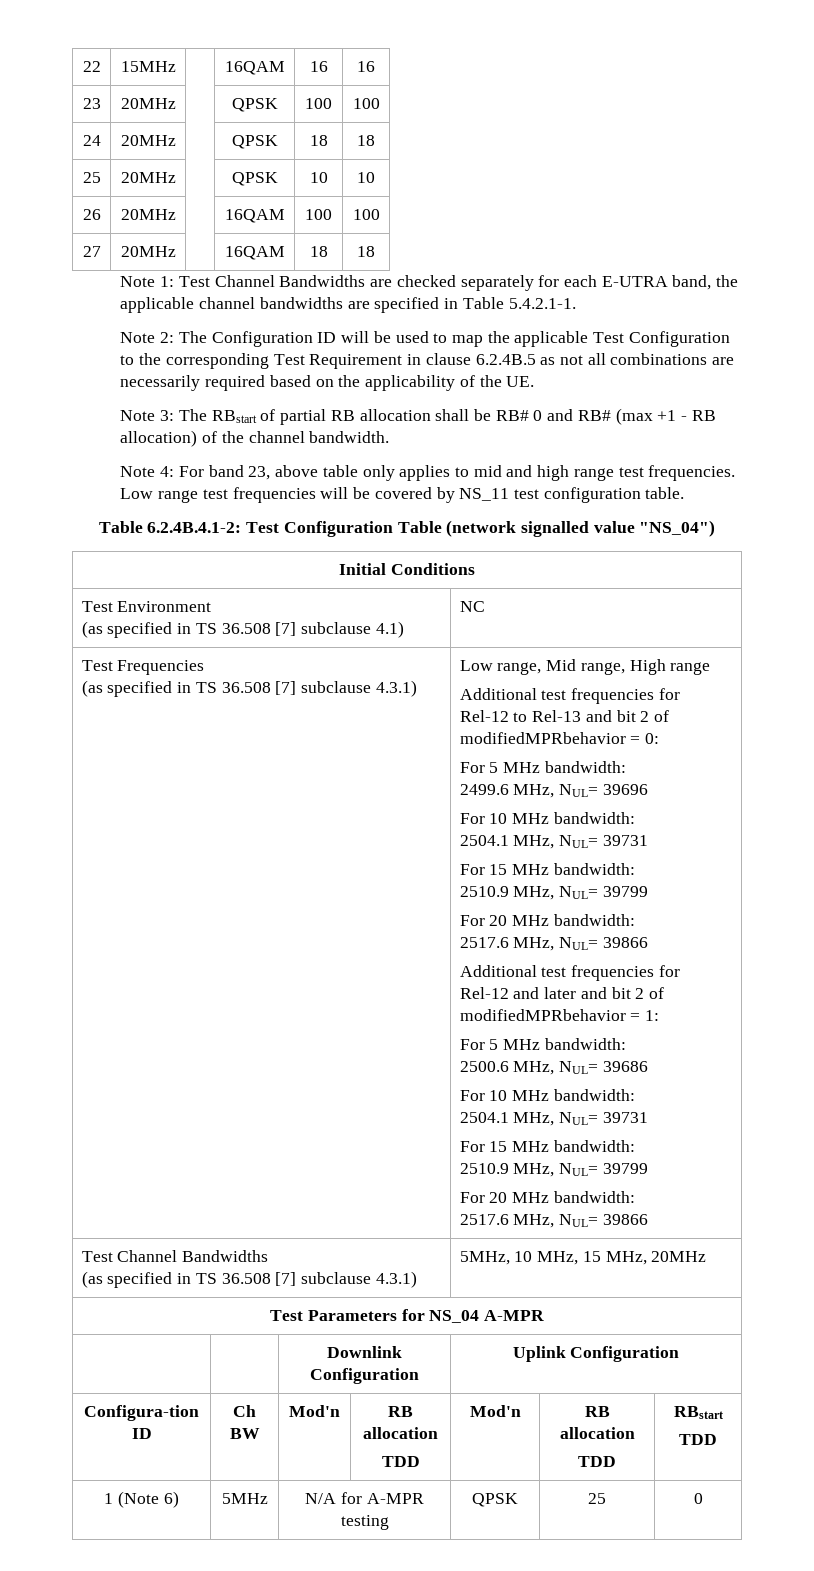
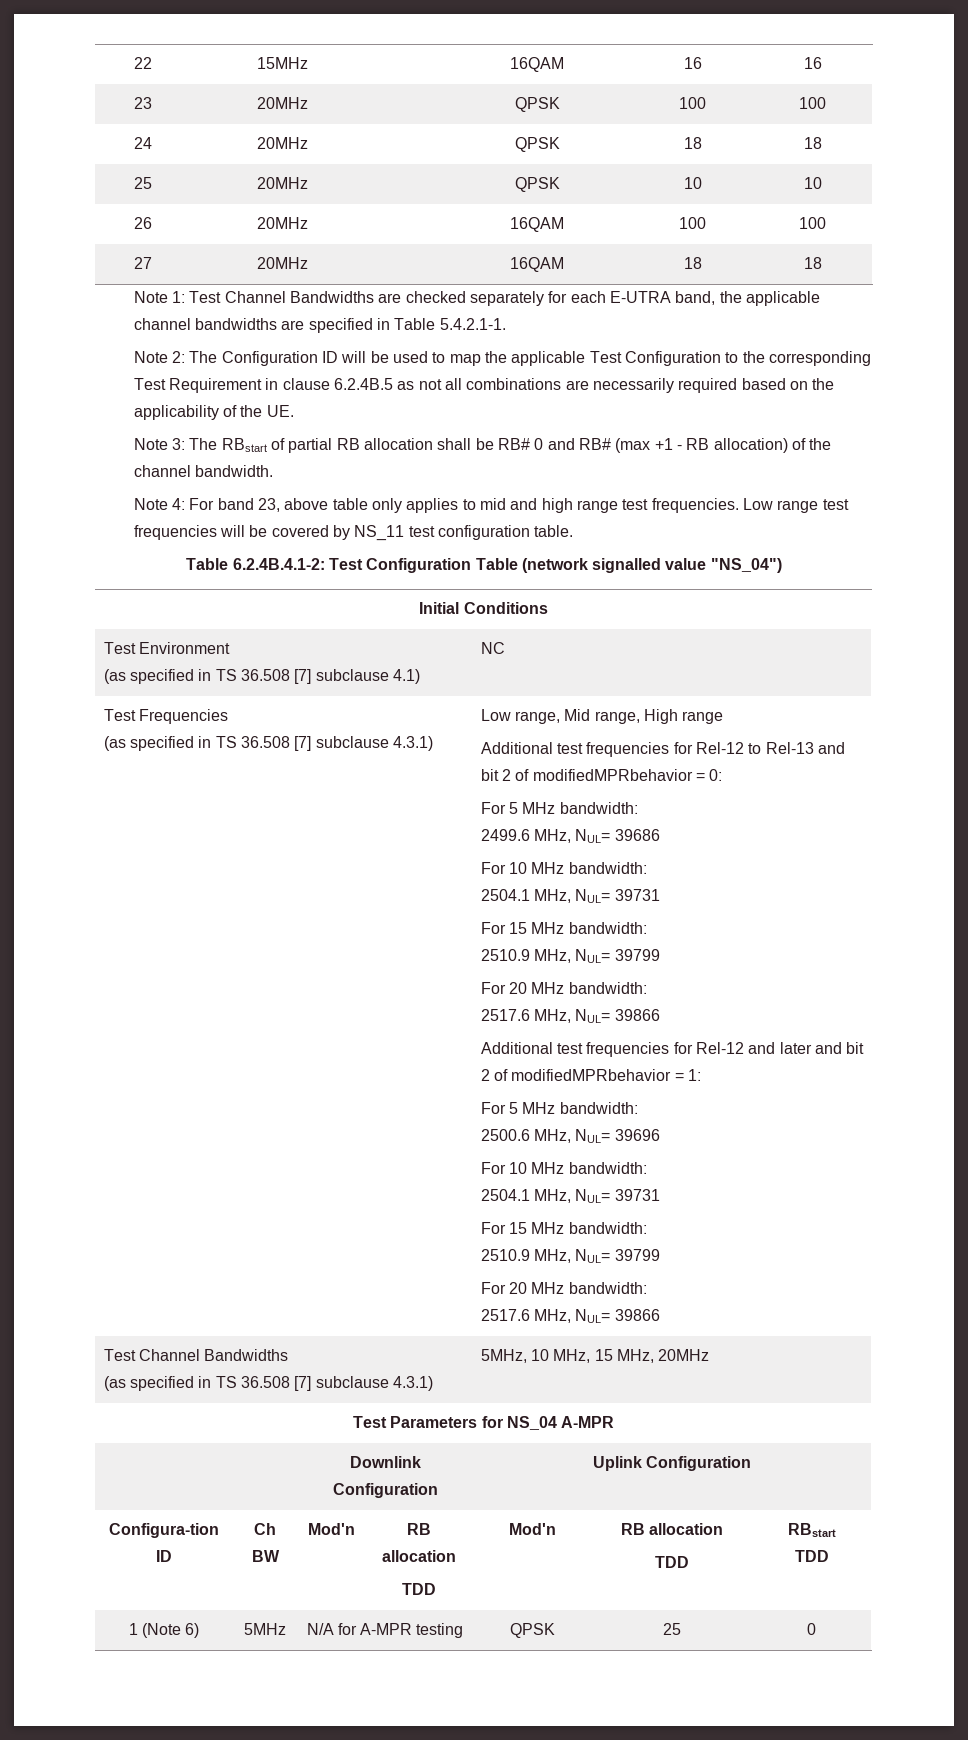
[602,784,648,795] 39696 -> [614,829,660,841] 39686
[602,1061,648,1072] 39686 -> [614,1129,660,1141] 39696

